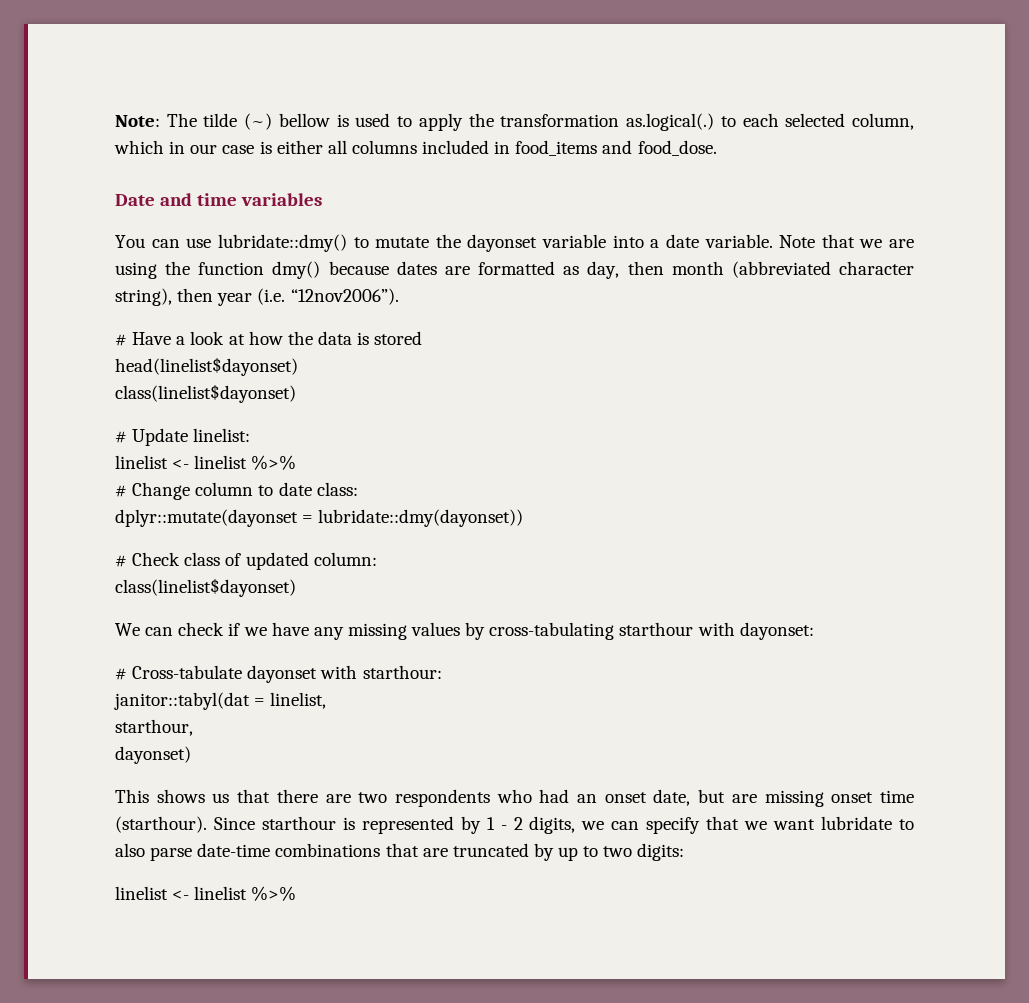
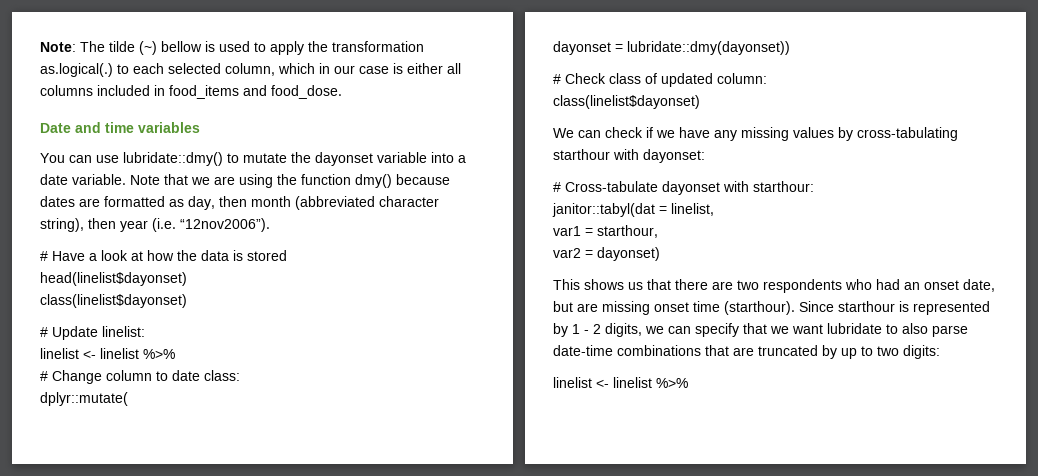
[115,509,298,527] dplyr::mutate(dayonset -> [40,392,128,406] [553,41,611,55] dplyr::mutate( // dayonset
(327, 700) none -> [553,226,593,236] var1 =
(193, 727) none -> [553,248,593,258] var2 =

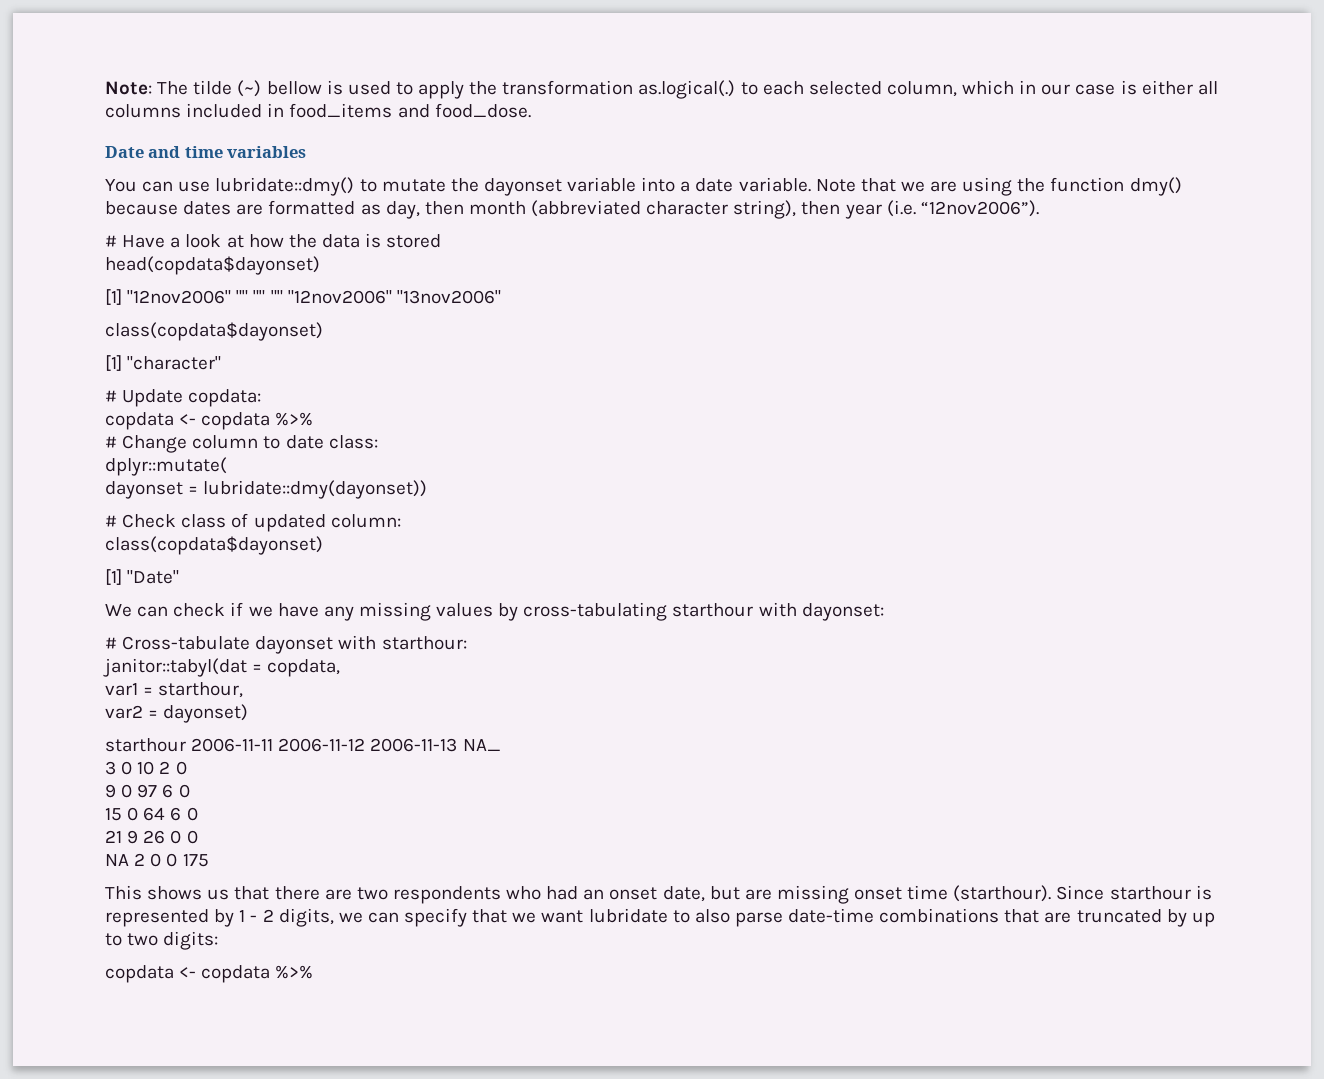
[40,272,187,286] [40,294,187,308] [40,326,145,340] [40,348,139,359] head(linelist$dayonset) // class(linelist$dayonset) // # Update linelist: // linelist <- linelist -> [105,256,320,275] [105,289,501,305] [105,322,323,341] [105,355,222,371] [105,389,262,407] [105,412,271,430] head(copdata$dayonset) // [1] "12nov2006" "" "" "" "12nov2006" "13nov2006" // class(copdata$dayonset) // [1] "character" // # Update copdata: // copdata <- copdata
[553,95,700,109] class(linelist$dayonset) -> [105,536,323,555] [105,569,180,585] class(copdata$dayonset) // [1] "Date"
[671,203,714,216] linelist, -> [267,659,341,677] copdata,
(660, 254) none -> [105,738,501,752] [105,761,187,775] [105,784,190,798] [105,807,198,821] [105,830,198,844] [105,853,209,867] // starthour 2006-11-11 2006-11-12 2006-11-13 NA_ // 3 0 10 2 0 // 9 0 97 6 0 // 15 0 64 6 0 // 21 9 26 0 0 // NA 2 0 0 175
[553,377,652,388] linelist <- linelist -> [105,965,271,983] copdata <- copdata

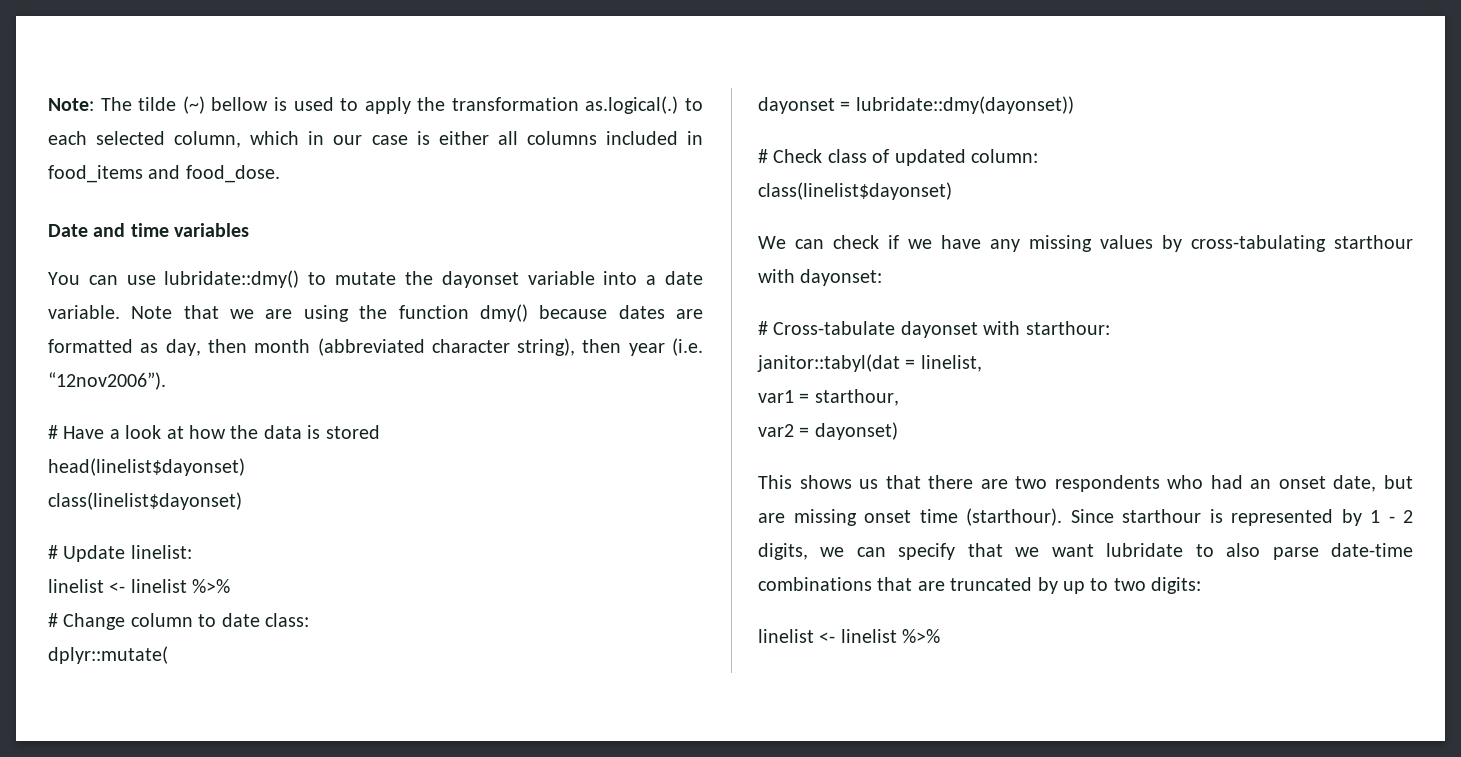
[105,256,320,275] [105,289,501,305] [105,322,323,341] [105,355,222,371] [105,389,262,407] [105,412,271,430] head(copdata$dayonset) // [1] "12nov2006" "" "" "" "12nov2006" "13nov2006" // class(copdata$dayonset) // [1] "character" // # Update copdata: // copdata <- copdata -> [48,458,245,476] [48,492,242,510] [48,545,192,562] [48,579,187,593] head(linelist$dayonset) // class(linelist$dayonset) // # Update linelist: // linelist <- linelist
[105,536,323,555] [105,569,180,585] class(copdata$dayonset) // [1] "Date" -> [758,182,952,200] class(linelist$dayonset)
[267,659,341,677] copdata, -> [920,355,982,372] linelist,
[105,738,501,752] [105,761,187,775] [105,784,190,798] [105,807,198,821] [105,830,198,844] [105,853,209,867] // starthour 2006-11-11 2006-11-12 2006-11-13 NA_ // 3 0 10 2 0 // 9 0 97 6 0 // 15 0 64 6 0 // 21 9 26 0 0 // NA 2 0 0 175 -> (898, 431) none
[105,965,271,983] copdata <- copdata -> [758,629,897,643] linelist <- linelist

